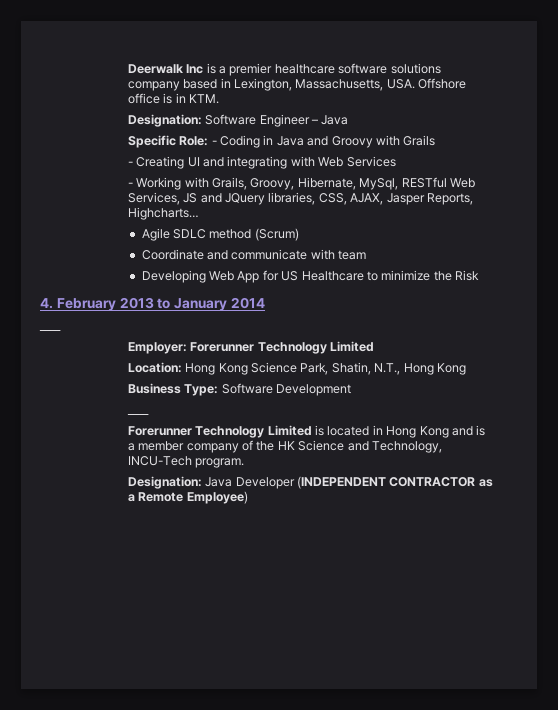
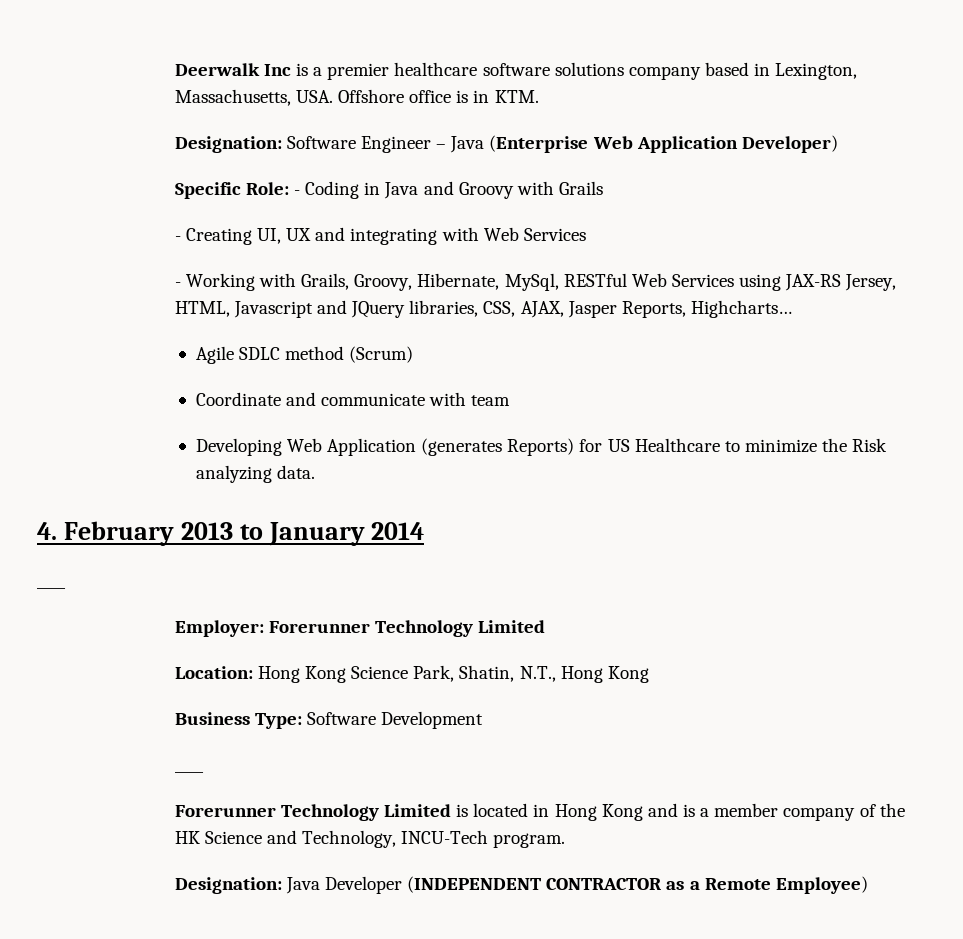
(349, 120) none -> [489,135,838,153] (Enterprise Web Application Developer)
[187,157,200,167] UI -> [257,228,312,244] UI, UX
[127,192,198,205] Services, JS -> [671,274,897,291] [174,301,313,318] Services using JAX-RS Jersey, HTML, Javascript
[237,271,260,283] App -> [326,438,575,456] Application (generates Reports)
(480, 275) none -> [195,465,315,483] analyzing data.

